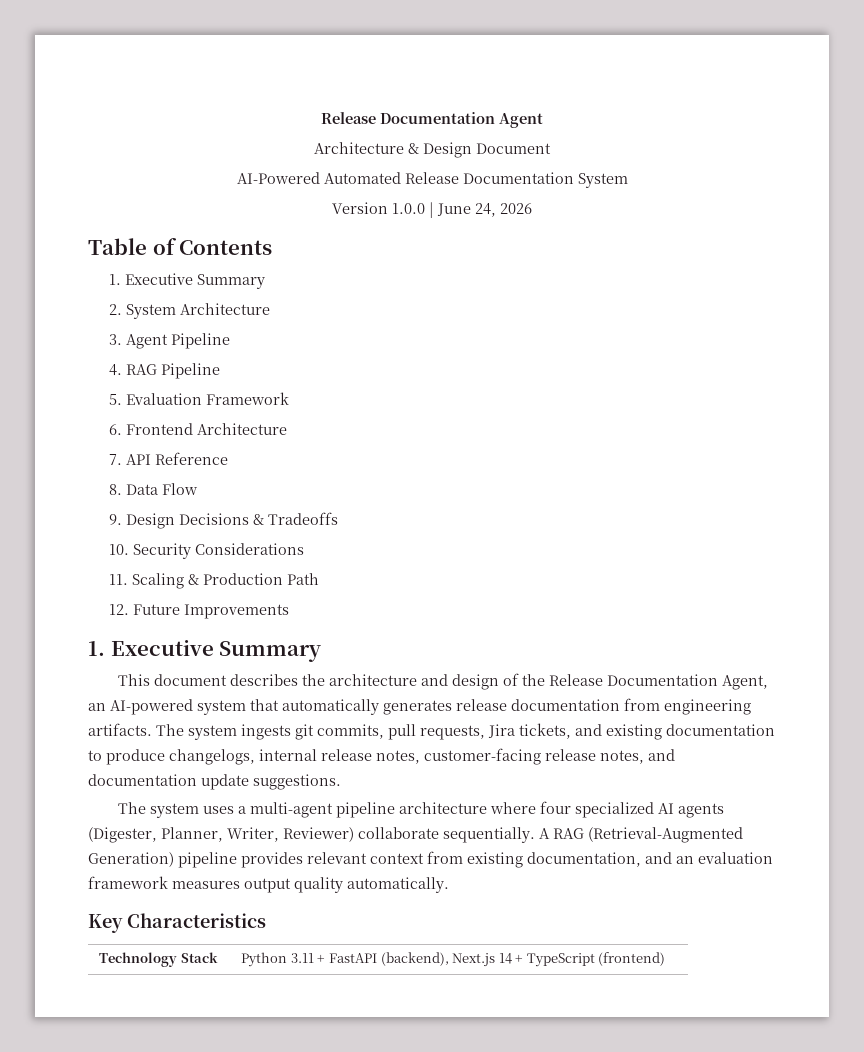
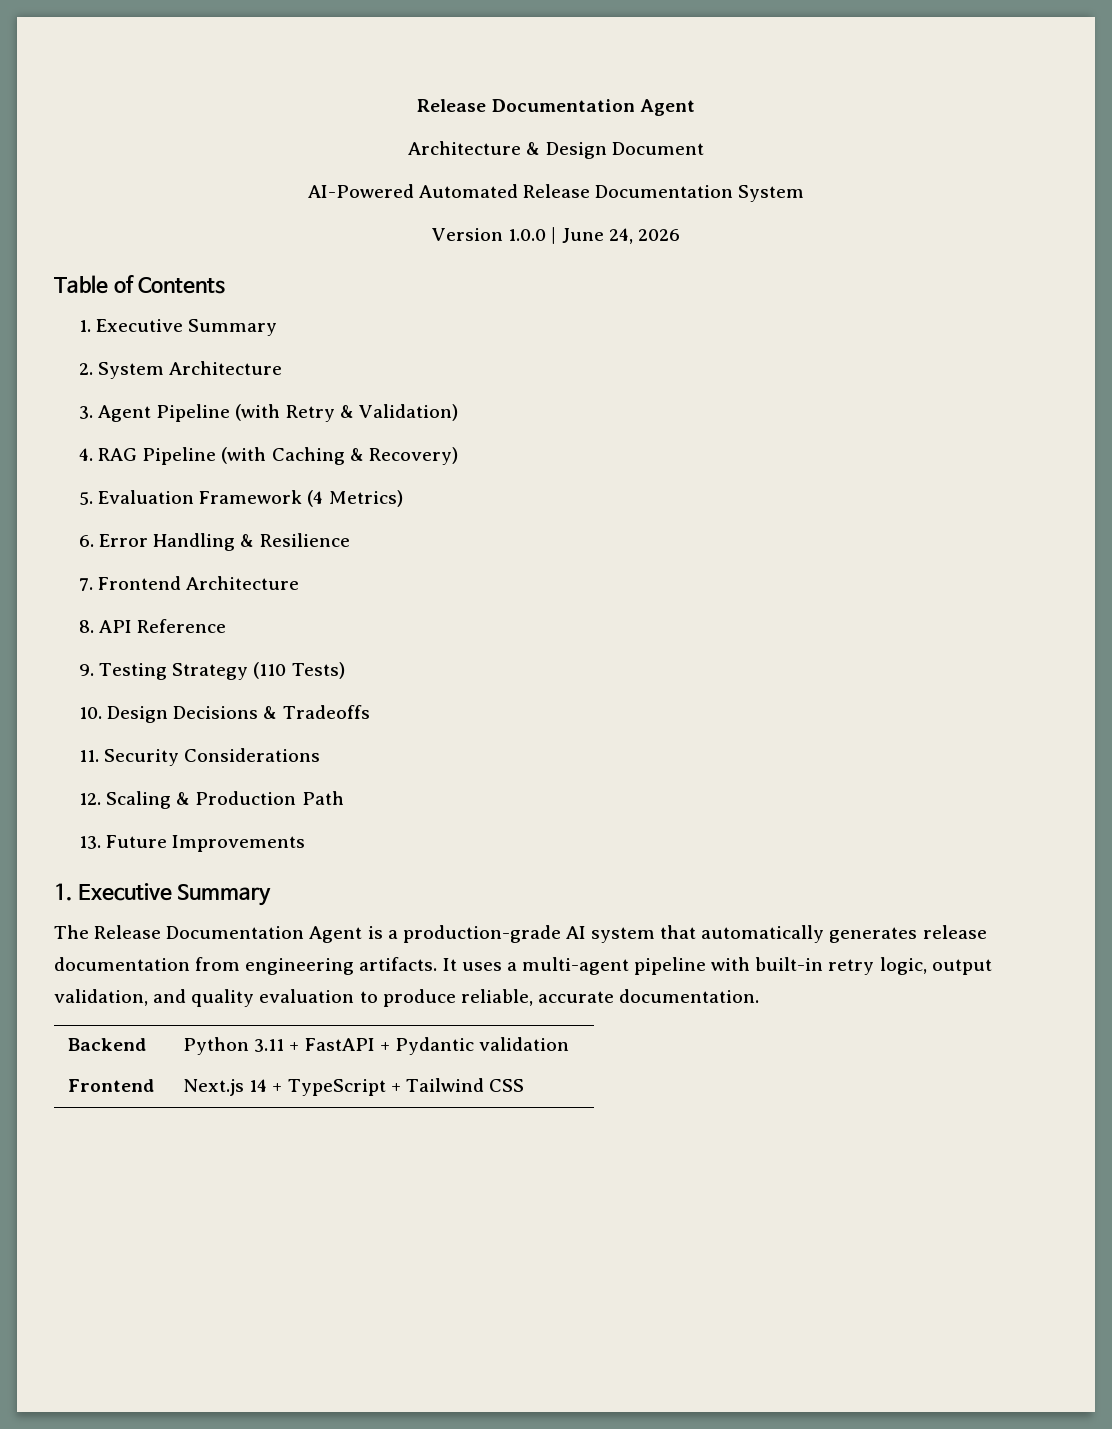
(231, 341) none -> [235,404,458,422] (with Retry & Validation)
(221, 371) none -> [221,447,458,465] (with Caching & Recovery)
(290, 398) none -> [307,490,403,507] (4 Metrics)
(123, 429) none -> [99,533,350,551] [78,578,93,591] Error Handling & Resilience // 7.
[109,454,123,465] 7. -> [78,620,94,633] 8.
[109,483,199,495] [109,514,123,525] 8. Data Flow // 9. -> [78,662,346,680] [78,707,102,719] 9. Testing Strategy (110 Tests) // 10.
[109,544,130,555] 10. -> [78,750,99,762] 11.
[109,574,129,585] 11. -> [78,793,101,805] 12.
[109,604,130,615] 12. -> [78,836,101,849] 13.
[118,673,769,690] [88,699,193,715] This document describes the architecture and design of the Release Documentation Agent, an AI-powered -> [54,925,586,943] The Release Documentation Agent is a production-grade AI
[156,723,775,740] [88,748,675,765] [88,774,341,790] [118,801,725,818] [88,827,743,843] [88,851,773,868] [88,876,449,893] [88,913,266,933] [99,952,218,967] The system ingests git commits, pull requests, Jira tickets, and existing documentation to produce changelogs, internal release notes, customer-facing release notes, and documentation update suggestions. // The system uses a multi-agent pipeline architecture where four specialized AI agents (Digester, Planner, Writer, Reviewer) collaborate sequentially. A RAG (Retrieval-Augmented Generation) pipeline provides relevant context from existing documentation, and an evaluation framework measures output quality automatically. // Key Characteristics // Technology Stack -> [442,957,992,975] [54,989,760,1007] [68,1038,147,1051] It uses a multi-agent pipeline with built-in retry logic, output validation, and quality evaluation to produce reliable, accurate documentation. // Backend
[380,952,449,966] (backend), -> [379,1037,569,1055] [68,1079,155,1092] + Pydantic validation // Frontend |
[598,952,666,966] (frontend) -> [390,1078,524,1092] + Tailwind CSS

